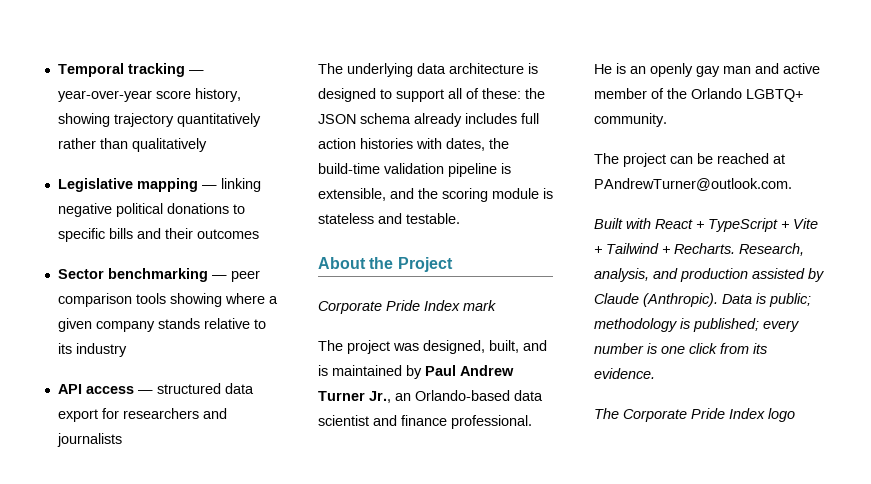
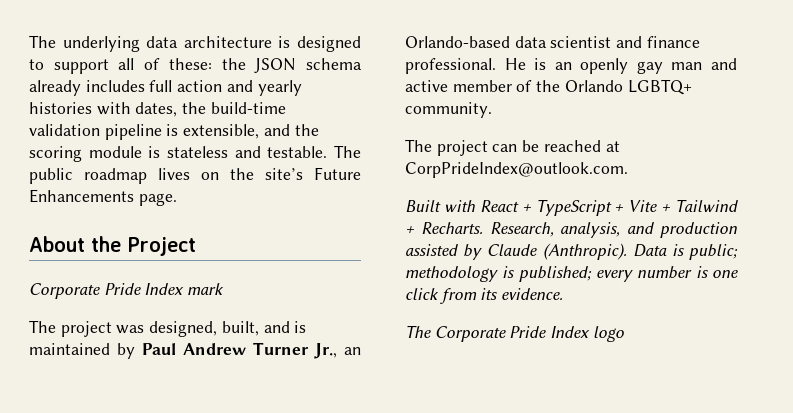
[57,63,204,77] [57,88,241,102] [57,113,261,127] [57,138,207,152] [57,178,261,192] [57,203,245,217] [57,228,259,242] [57,268,260,282] [57,293,278,307] [57,318,266,332] [57,343,127,357] [57,383,254,394] [57,408,227,422] [56,433,122,447] Temporal tracking — year-over-year score history, showing trajectory quantitatively rather than qualitatively // Legislative mapping — linking negative political donations to specific bills and their outcomes // Sector benchmarking — peer comparison tools showing where a given company stands relative to its industry // API access — structured data export for researchers and journalists // -> (29, 41) none
(356, 143) none -> [226,80,302,96] and yearly
(460, 218) none -> [333,145,361,158] [29,167,361,184] [29,189,177,206] The public roadmap lives on the site’s Future Enhancements page.
[594,178,792,191] PAndrewTurner@outlook.com. -> [405,162,628,178] CorpPrideIndex@outlook.com.

